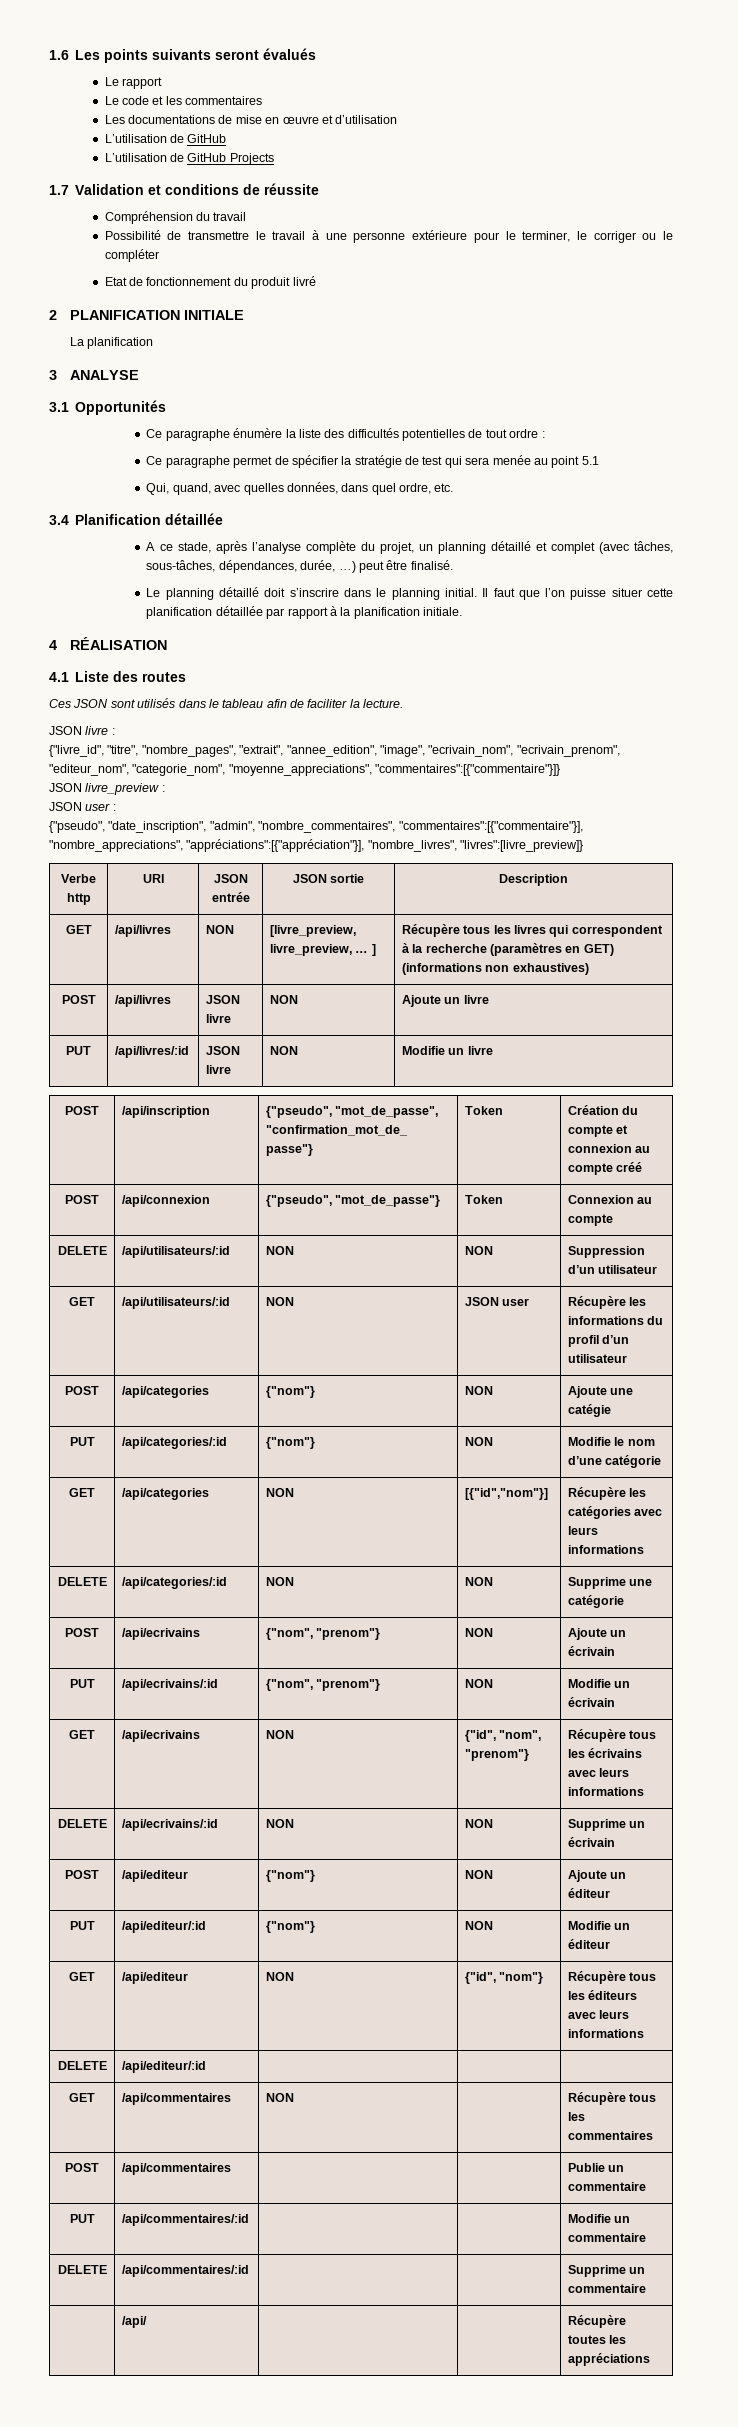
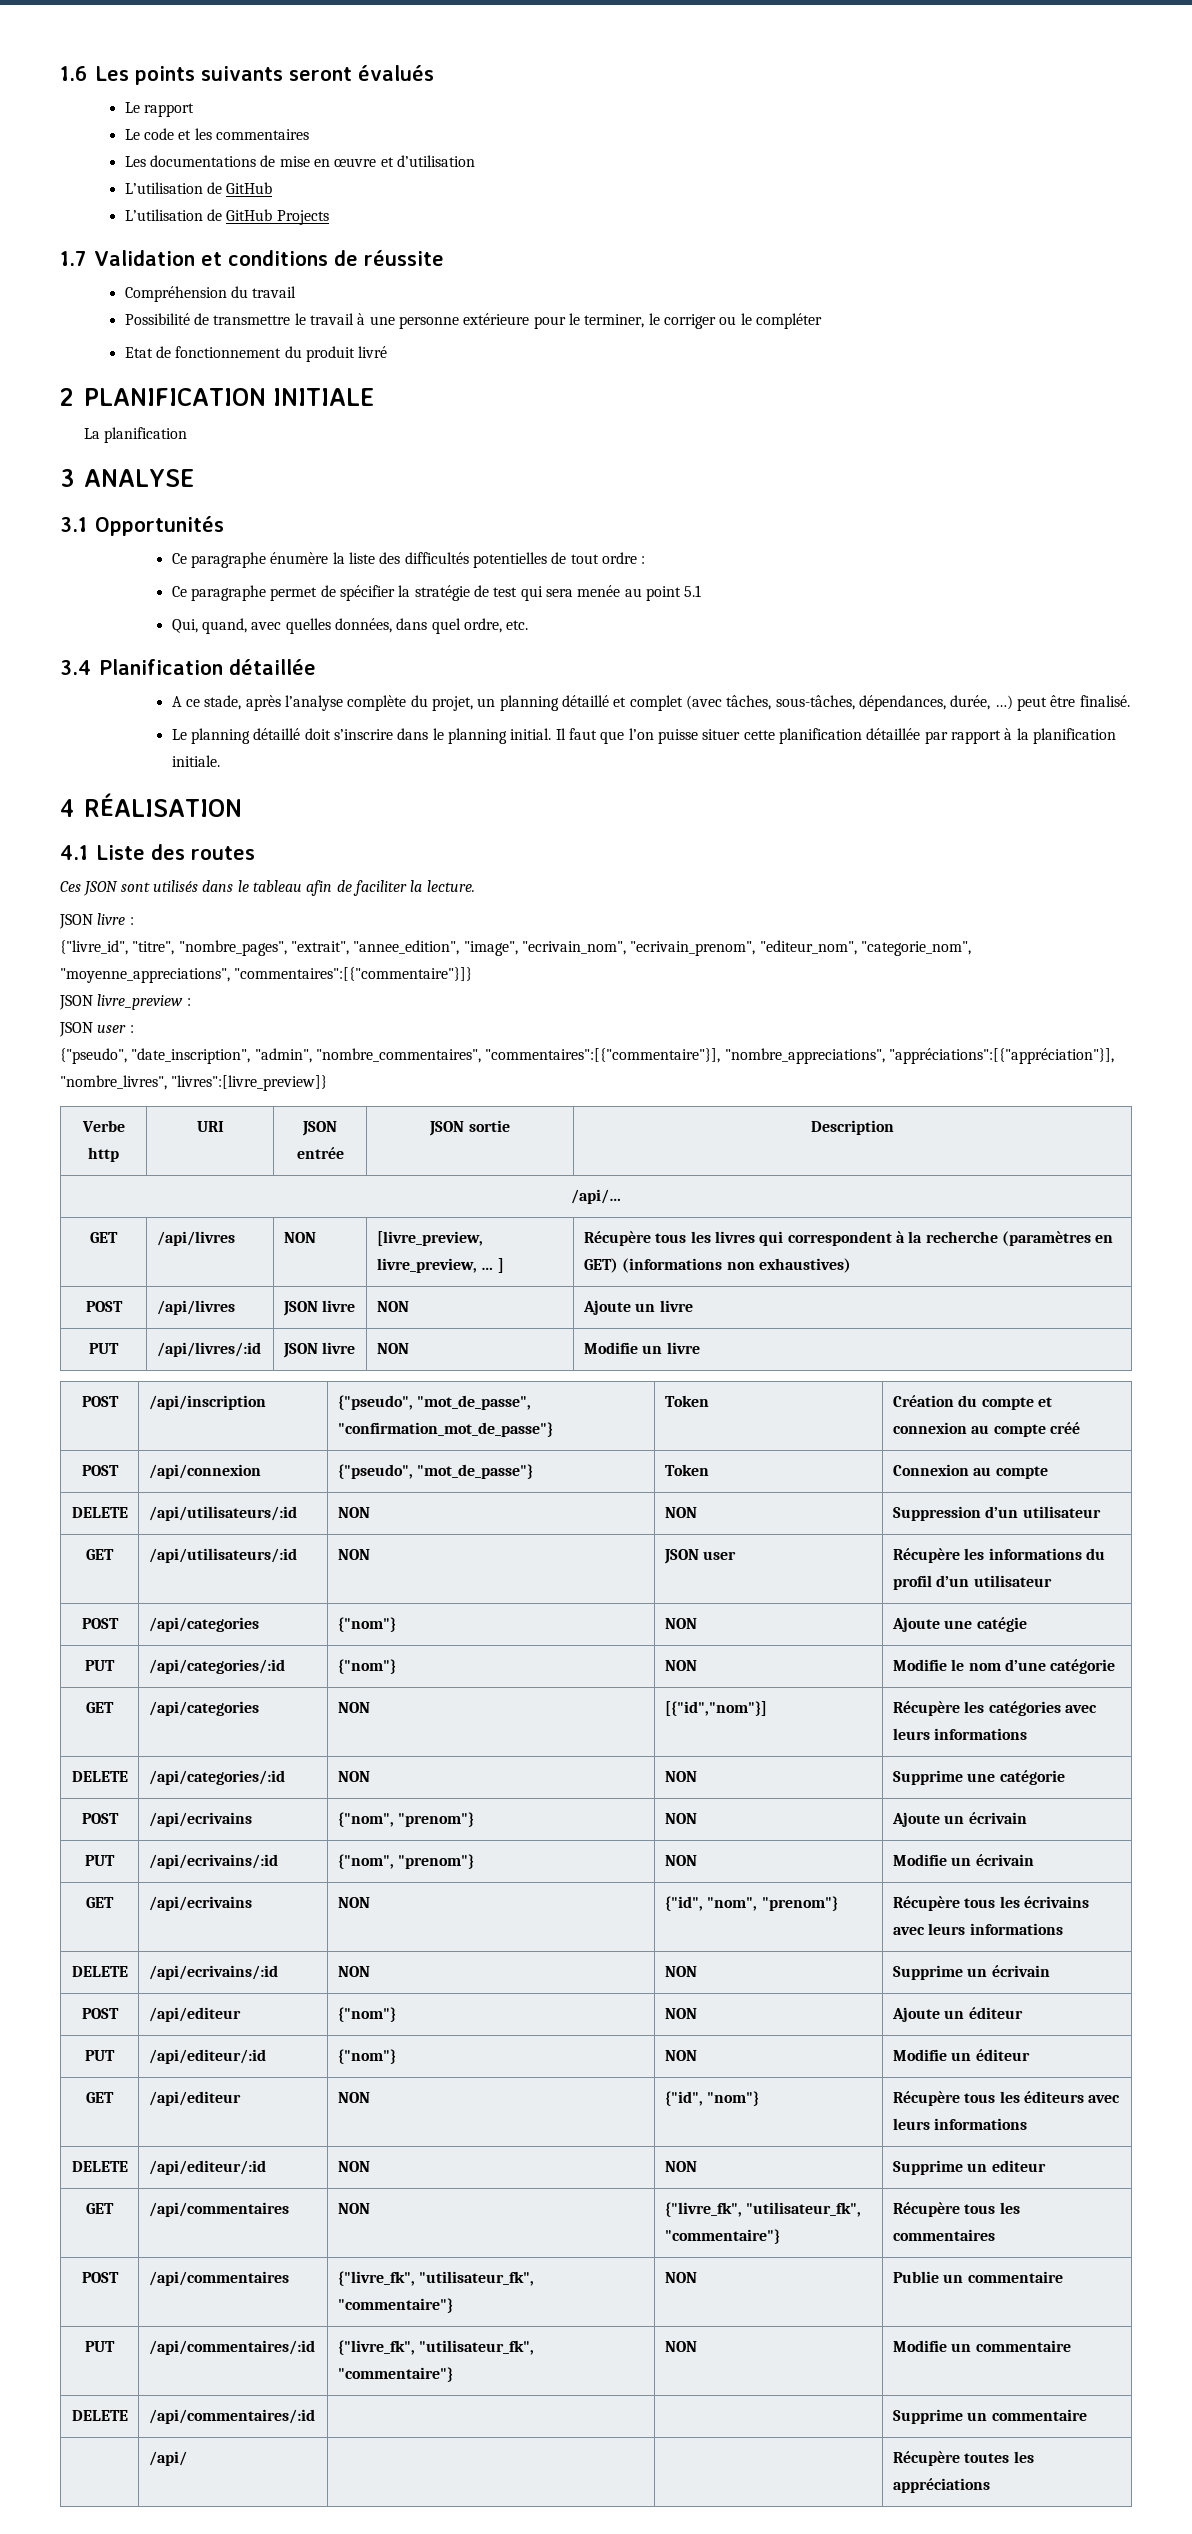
(568, 880) none -> [571,1189,621,1204] // /api/…
(206, 2067) | | -> [337,2161,370,2172] [664,2161,697,2172] [892,2160,1046,2175] NON | NON | Supprime un editeur
(294, 2097) none -> [664,2202,862,2217] [664,2229,780,2244] {"livre_fk", "utilisateur_fk", "commentaire"}
(231, 2169) | -> [337,2271,535,2286] [337,2298,453,2313] [664,2272,697,2283] {"livre_fk", "utilisateur_fk", "commentaire"} | NON
(249, 2220) | -> [337,2340,535,2355] [337,2367,453,2382] [664,2341,697,2352] {"livre_fk", "utilisateur_fk", "commentaire"} | NON

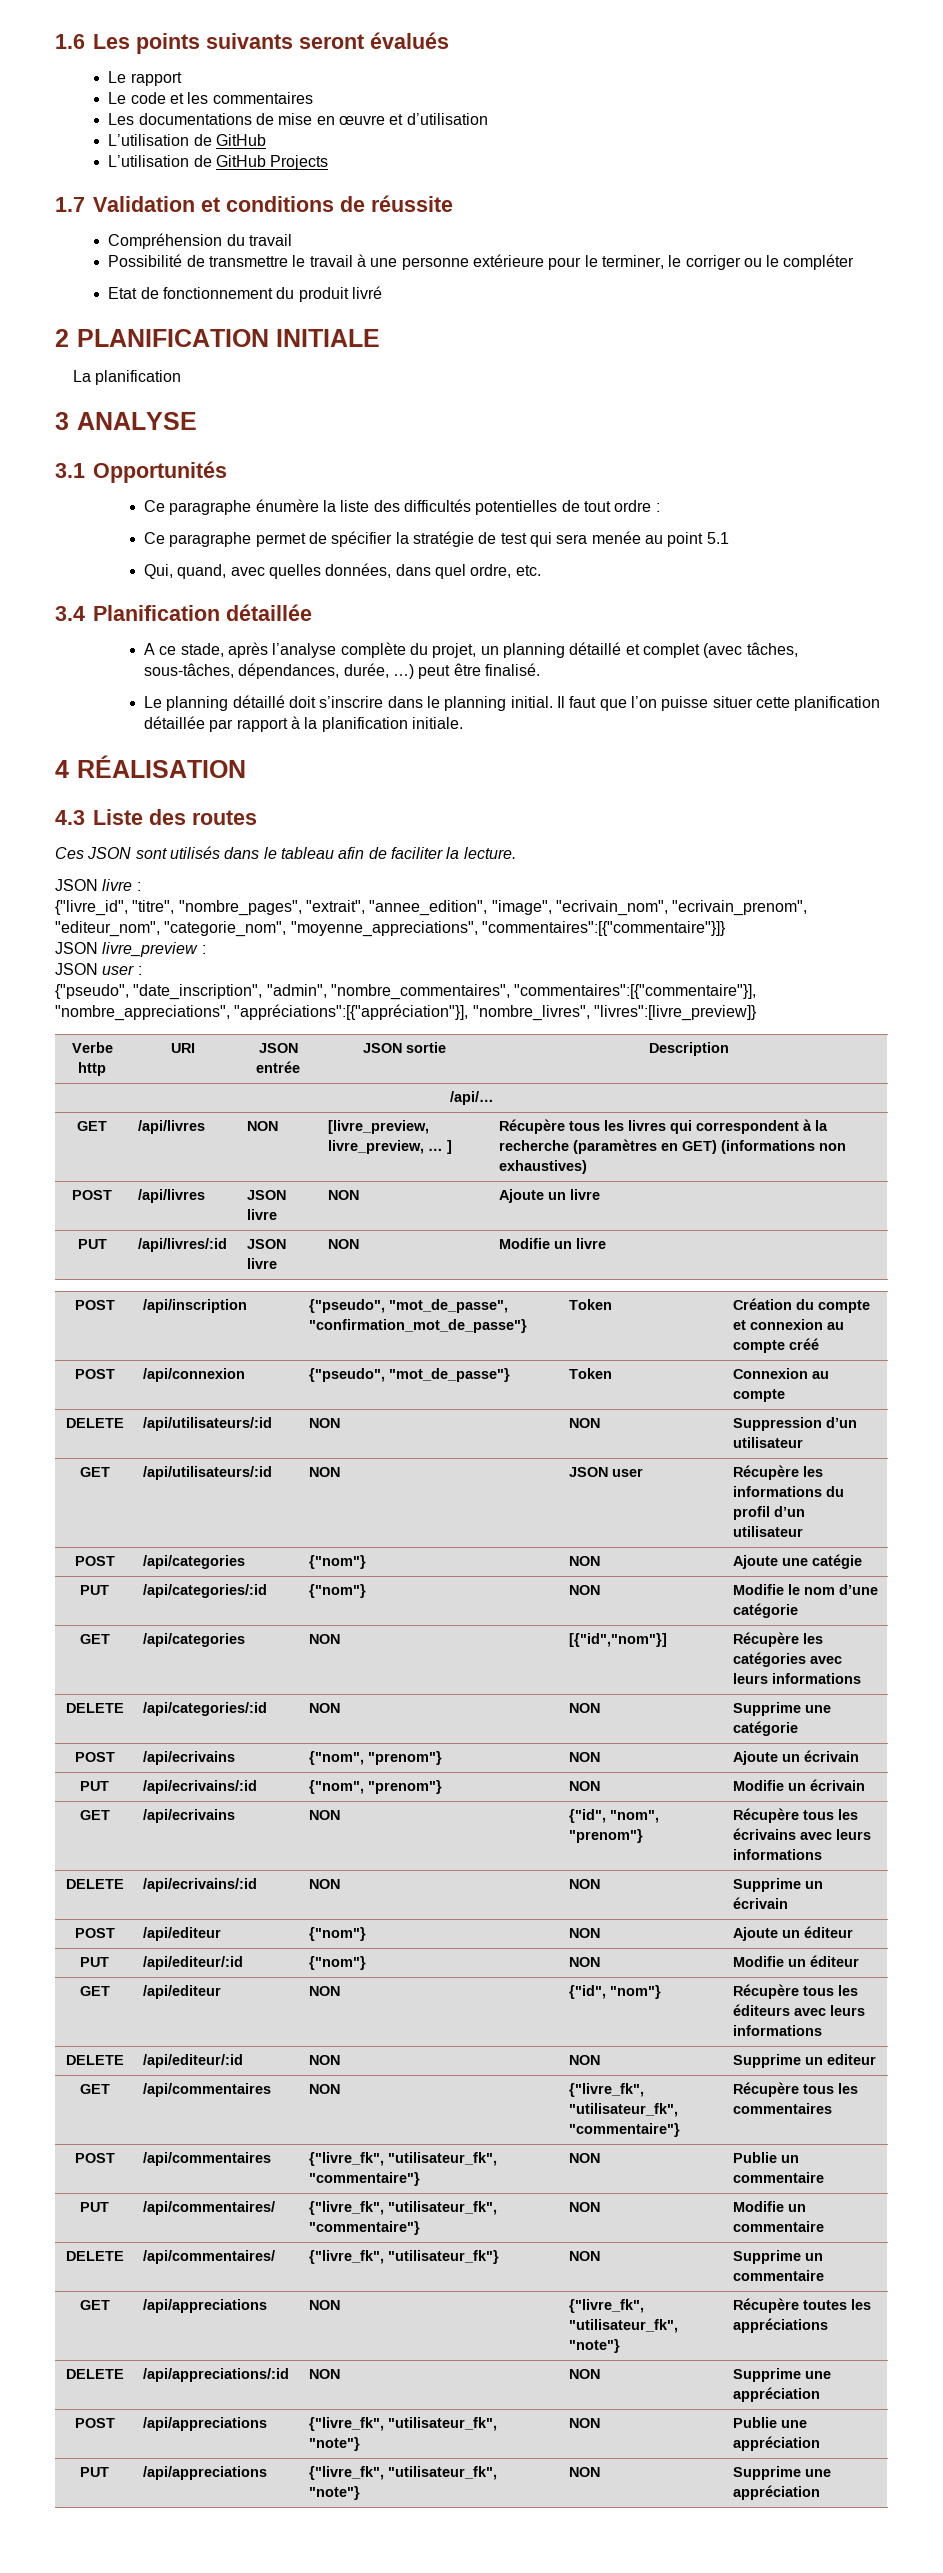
[60,845,88,860] 4.1 -> [55,810,85,825] 4.3
[148,2340,315,2355] /api/commentaires/:id -> [142,2201,275,2215] /api/commentaires/
[148,2409,315,2424] /api/commentaires/:id | | -> [142,2250,275,2264] [308,2250,499,2264] [568,2251,600,2261] /api/commentaires/ | {"livre_fk", "utilisateur_fk"} | NON
[148,2451,187,2466] [892,2451,1034,2466] [892,2478,990,2493] | /api/ | | | Récupère toutes les appréciations -> [79,2300,110,2310] [142,2299,267,2313] [308,2300,340,2310] [568,2299,644,2313] [568,2319,678,2333] [568,2339,620,2353] [732,2298,871,2313] [732,2318,828,2333] [65,2369,124,2379] [142,2368,289,2382] [308,2369,340,2379] [568,2369,600,2379] [732,2368,831,2382] [732,2387,820,2402] [74,2418,115,2428] [142,2417,267,2431] [308,2417,497,2431] [308,2437,360,2451] [568,2418,600,2428] [732,2417,807,2428] [732,2436,820,2451] [80,2467,109,2477] [142,2466,267,2480] [308,2466,497,2480] [308,2486,360,2500] [568,2467,600,2477] [732,2466,831,2480] [732,2485,820,2500] GET | /api/appreciations | NON | {"livre_fk", "utilisateur_fk", "note"} | Récupère toutes les appréciations // DELETE | /api/appreciations/:id | NON | NON | Supprime une appréciation // POST | /api/appreciations | {"livre_fk", "utilisateur_fk", "note"} | NON | Publie une appréciation // PUT | /api/appreciations | {"livre_fk", "utilisateur_fk", "note"} | NON | Supprime une appréciation

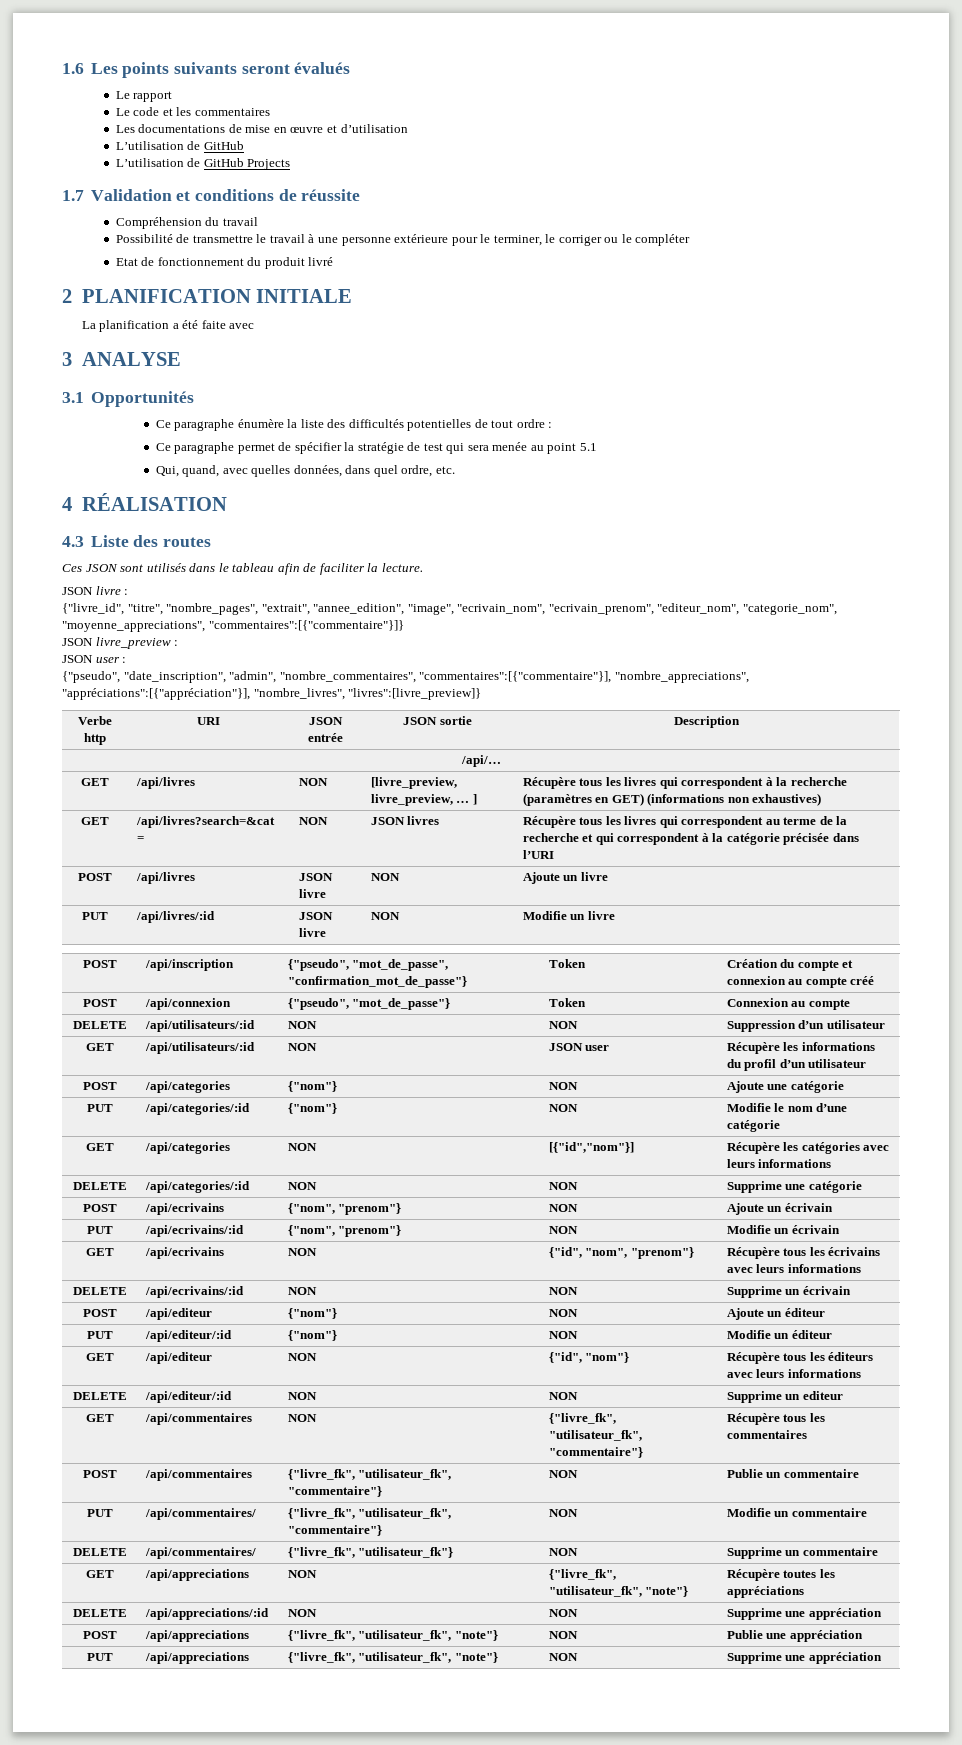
(182, 377) none -> [172,320,255,329] a été faite avec
[55,604,312,621] [144,642,798,658] [144,663,541,679] [144,695,881,711] [144,716,464,732] // 3.4 Planification détaillée // A ce stade, après l’analyse complète du projet, un planning détaillé et complet (avec tâches, sous-tâches, dépendances, durée, …) peut être finalisé. // Le planning détaillé doit s’inscrire dans le planning initial. Il faut que l’on puisse situer cette planification détaillée par rapport à la planification initiale. -> (455, 470) none
(587, 1167) none -> [81,817,109,825] [135,816,275,828] [136,836,144,842] [298,817,328,825] [370,816,440,825] [522,816,848,828] [522,833,859,845] [522,850,554,859] // GET | /api/livres?search=&cat = | NON | JSON livres | Récupère tous les livres qui correspondent au terme de la recherche et qui correspondent à la catégorie précisée dans l’URI
[811,1554,862,1569] catégie -> [790,1081,844,1093] catégorie

